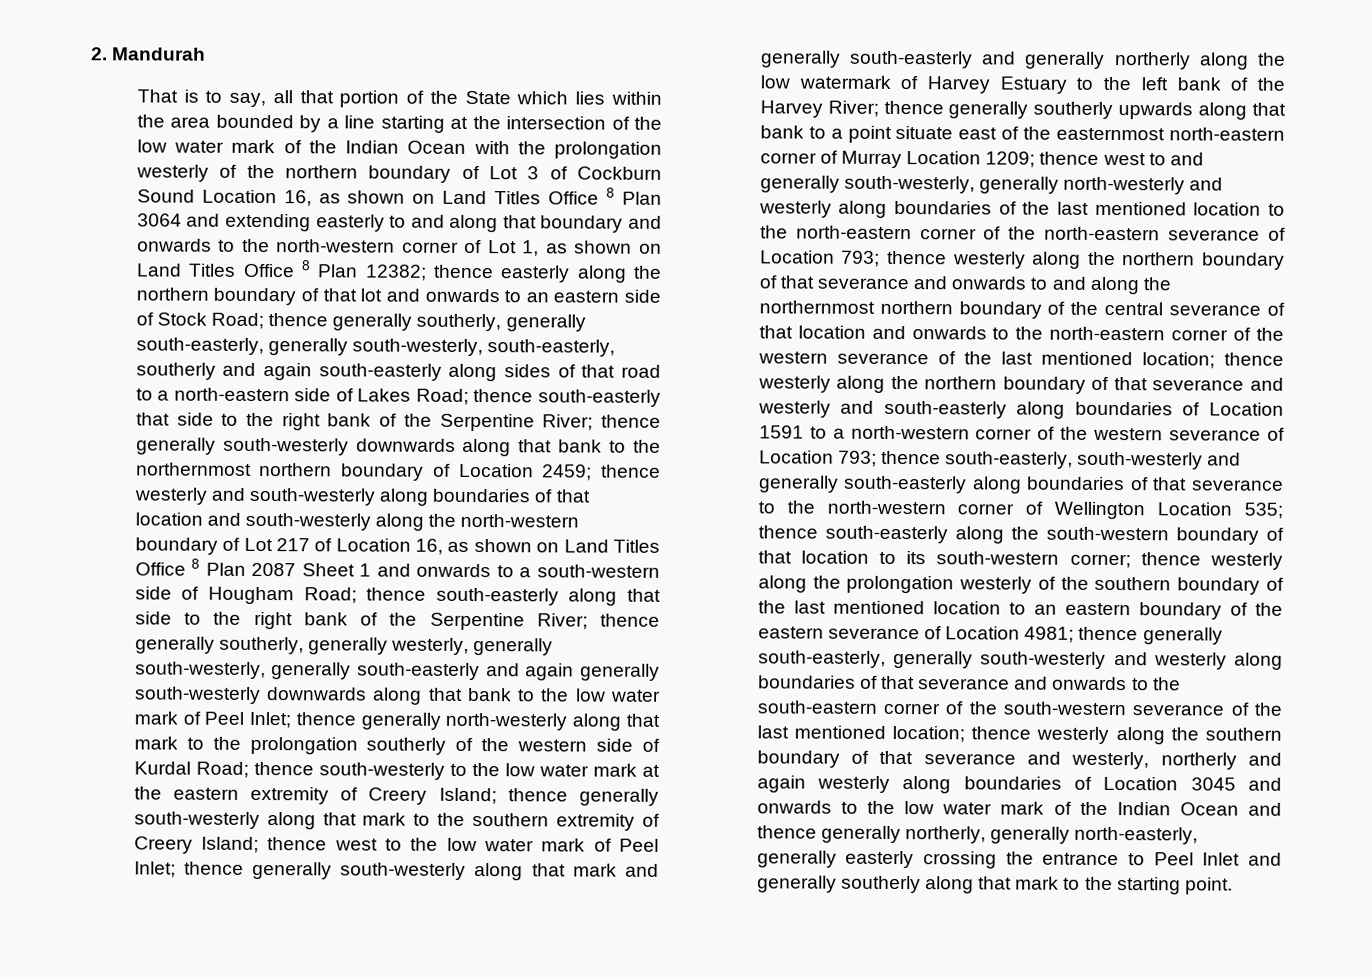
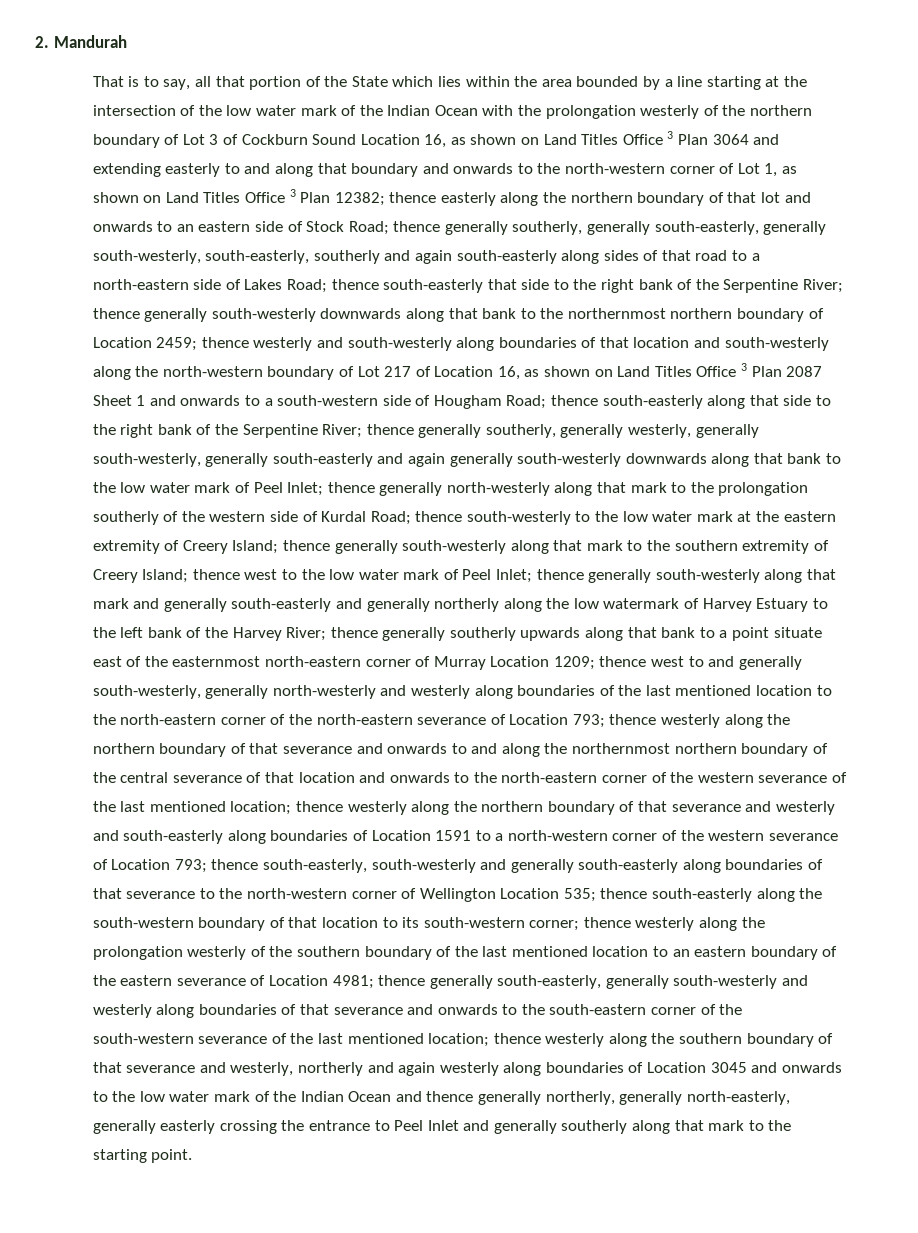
[606,187,616,198] 8 -> [667,131,674,139] 3
[301,260,311,271] 8 -> [289,189,296,197] 3
[191,558,201,569] 8 -> [741,363,748,371] 3

